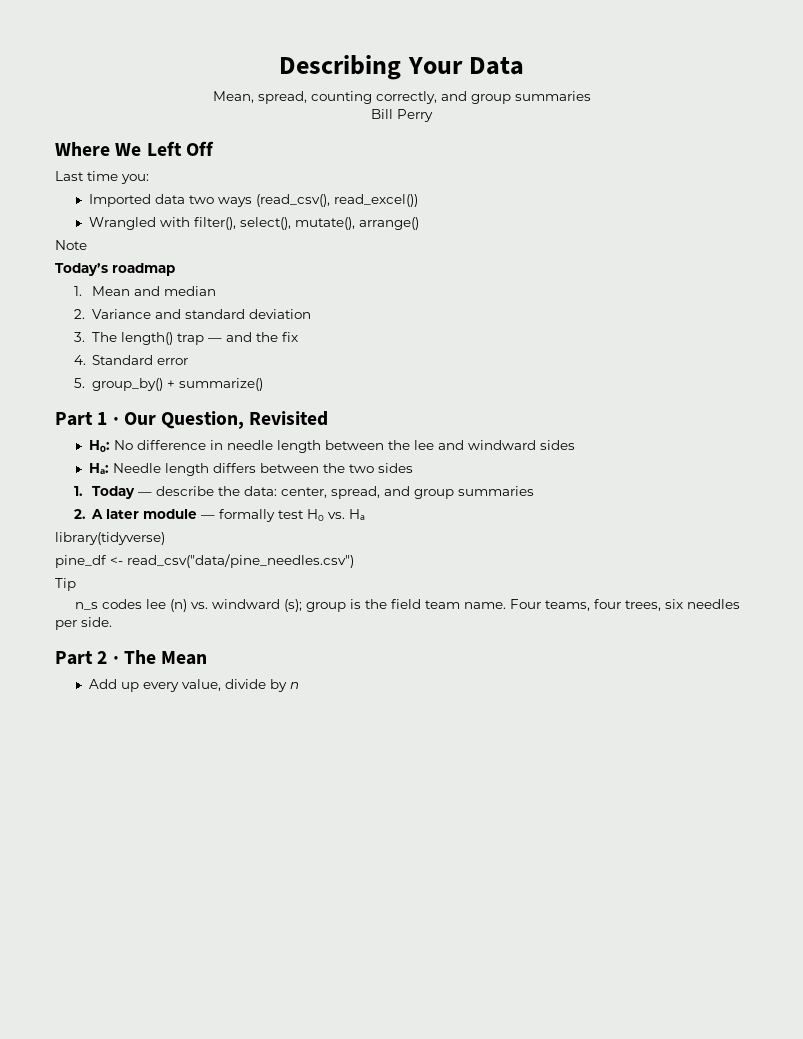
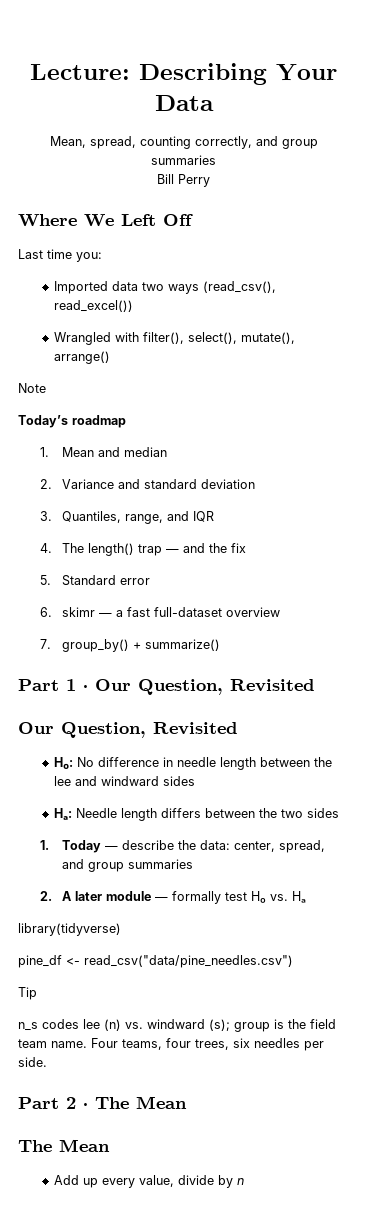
(279, 67) none -> [30,64,130,80] Lecture:
(85, 337) none -> [62,511,215,524] [40,543,53,553] Quantiles, range, and IQR // 4.
[73,355,86,365] 4. -> [40,575,52,585] 5.
[73,378,85,388] 5. -> [40,607,281,617] [40,639,52,649] 6. skimr — a fast full-dataset overview // 7.
(329, 418) none -> [18,722,237,738] // Our Question, Revisited
(208, 658) none -> [18,1139,110,1152] // The Mean

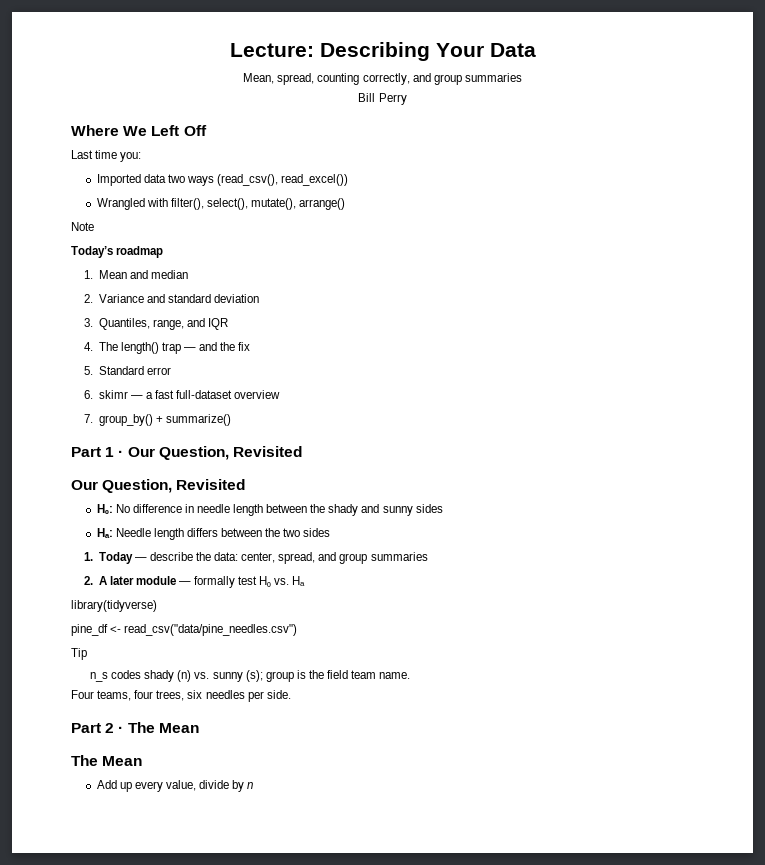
[53,776,159,786] lee and windward -> [328,504,413,516] shady and sunny
[83,1019,100,1029] lee -> [144,670,175,682] shady
[147,1019,205,1029] windward -> [212,672,243,682] sunny
(87, 1044) none -> (411, 675) //

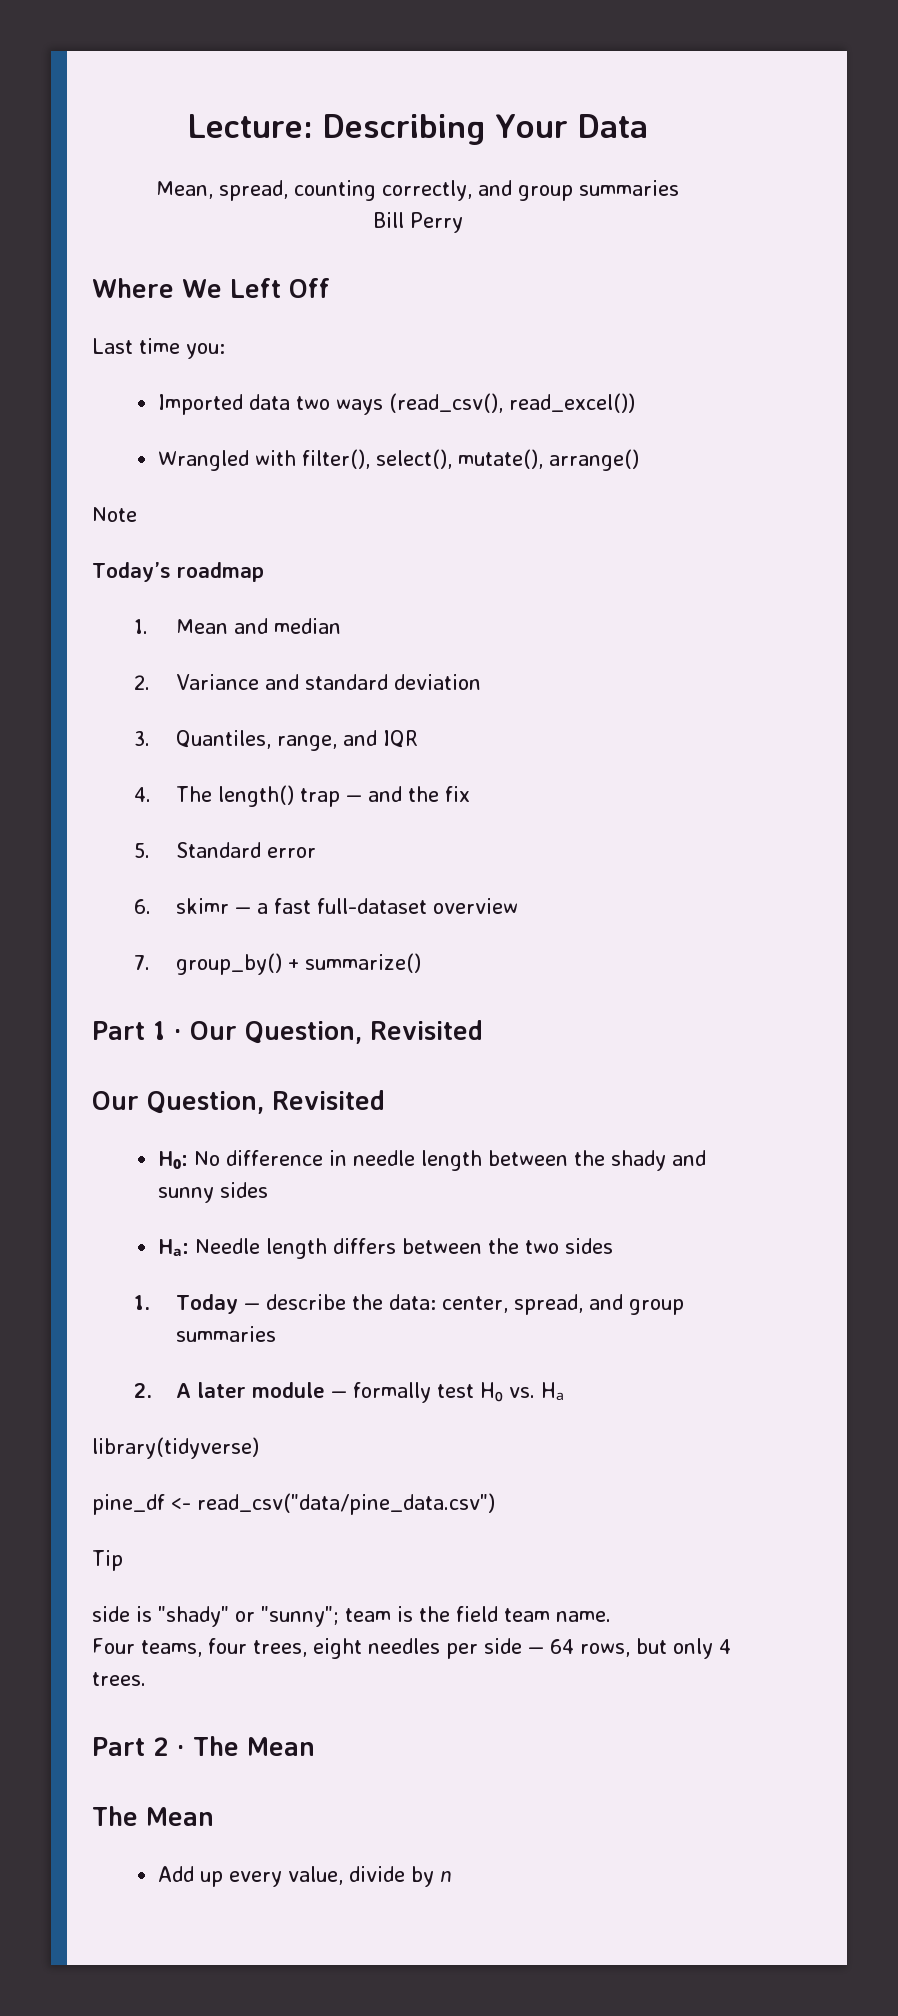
[124,624,298,636] read_csv("data/pine_needles.csv") -> [197,1493,495,1515] read_csv("data/pine_data.csv")
[90,670,294,682] n_s codes shady (n) vs. sunny (s); group -> [92,1606,391,1627] side is "shady" or "sunny"; team
[187,690,203,699] six -> [312,1638,362,1659] eight
[266,690,291,699] side. -> [483,1638,731,1659] [92,1672,146,1686] side — 64 rows, but only 4 trees.

